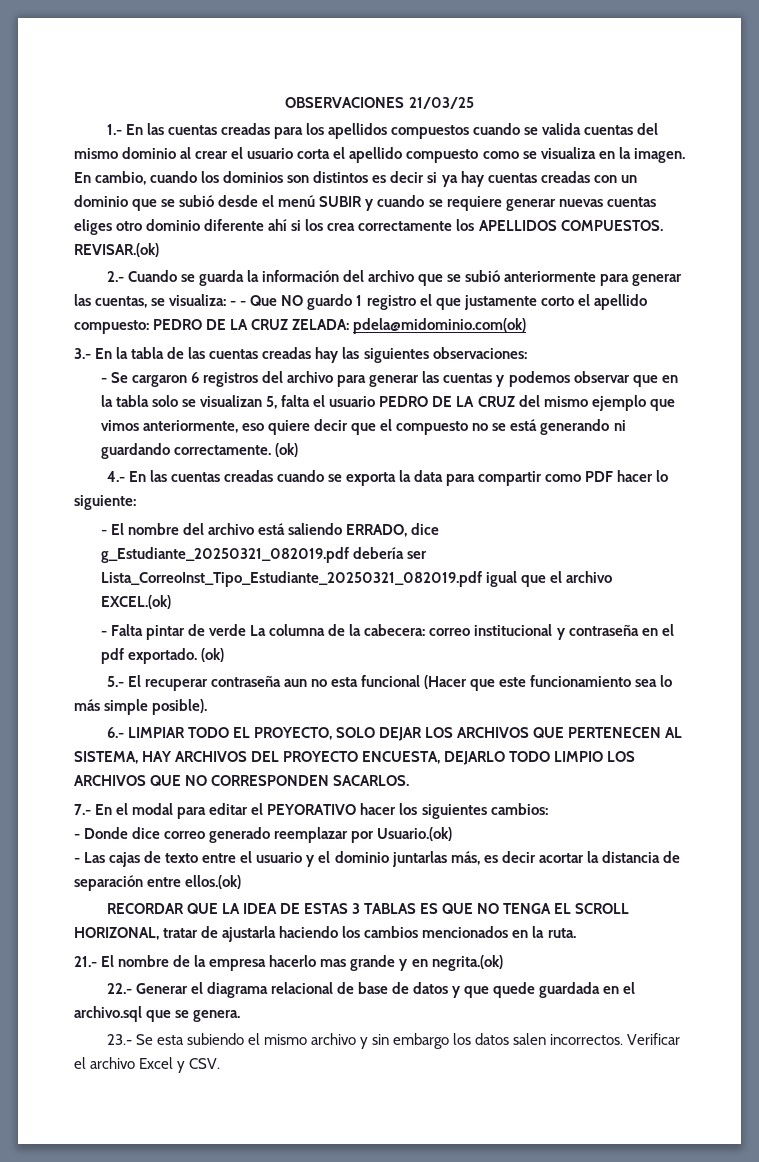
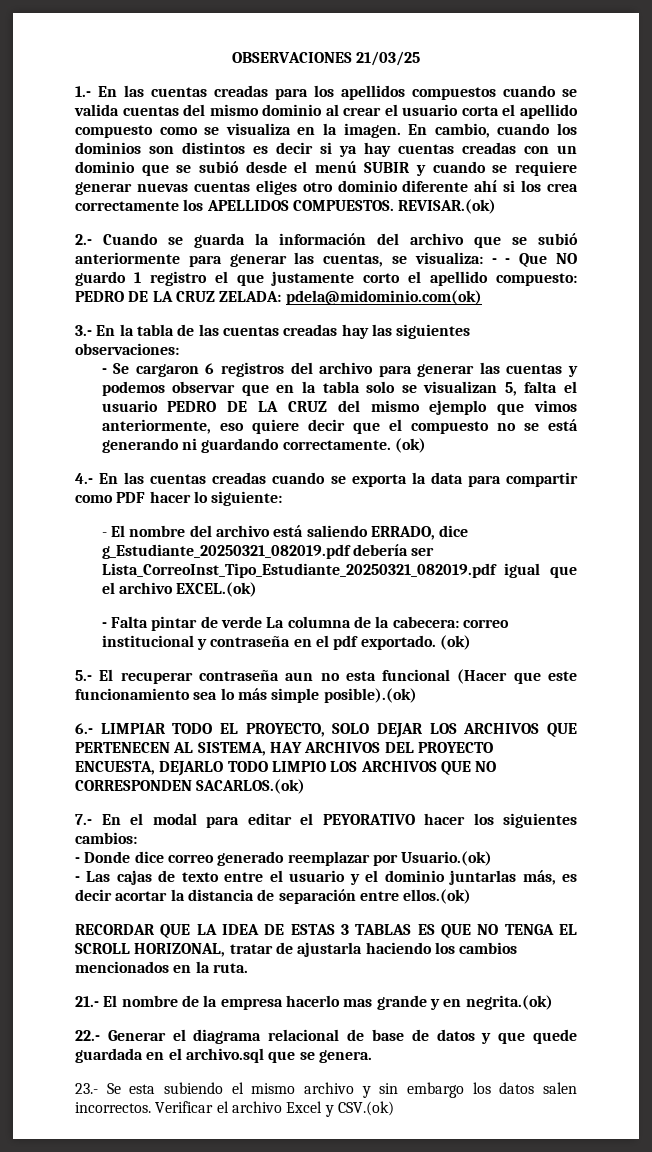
[152,699,208,715] posible). -> [323,688,417,703] posible).(ok)
[333,775,410,786] SACARLOS. -> [196,779,306,794] SACARLOS.(ok)
[189,1058,221,1069] CSV. -> [337,1101,394,1116] CSV.(ok)

